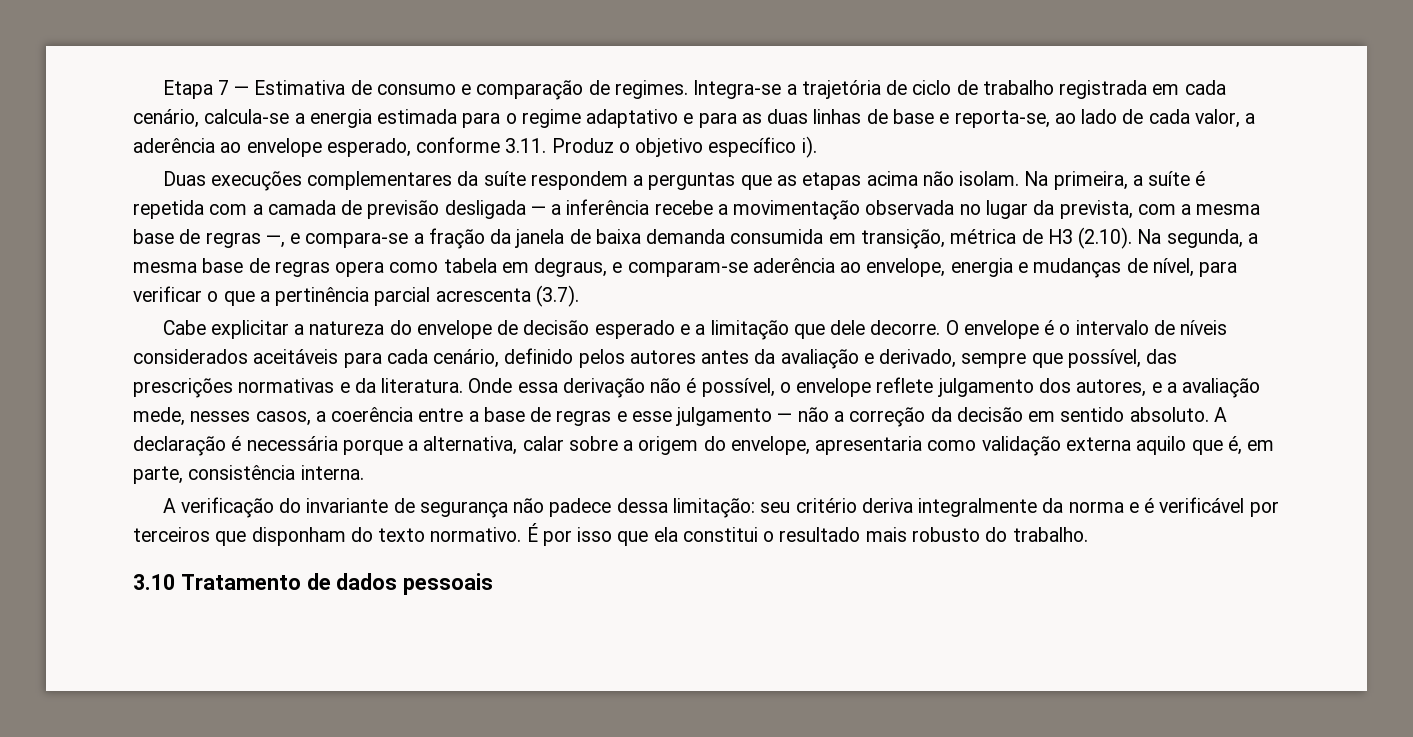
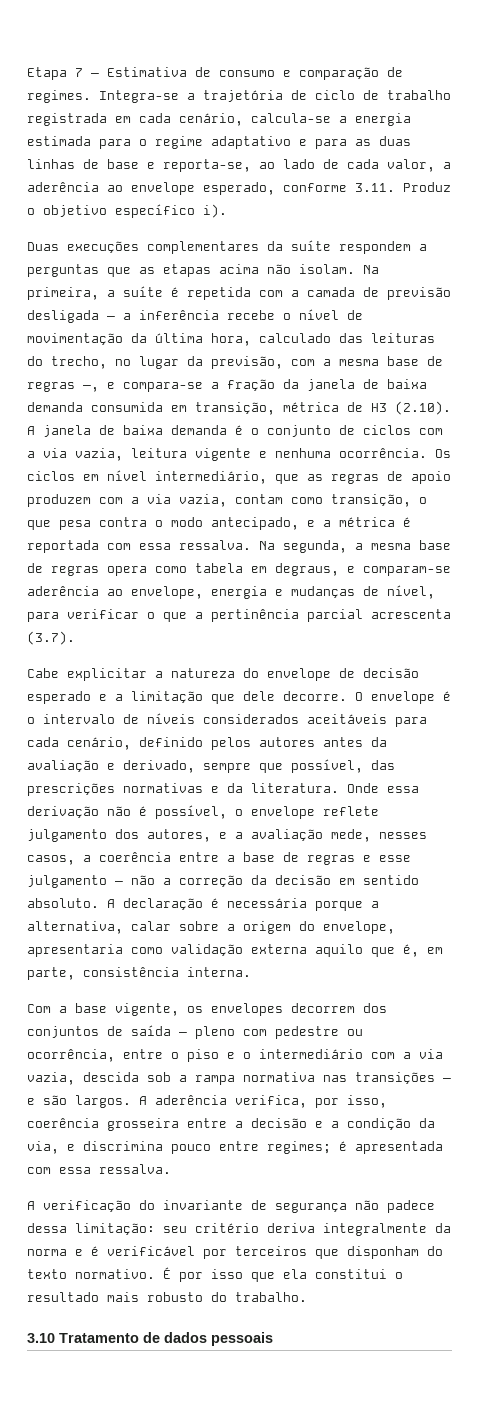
[717,200,955,220] a movimentação observada -> [283,309,363,320] [27,333,435,346] [27,356,107,369] o nível de movimentação da última hora, calculado das leituras do trecho,
[1059,200,1133,219] prevista, -> [211,356,283,369] previsão,
(1133, 238) none -> [27,425,443,437] [27,448,451,461] [27,470,451,484] [27,494,427,507] [27,517,411,530] [27,540,251,553] A janela de baixa demanda é o conjunto de ciclos com a via vazia, leitura vigente e nenhuma ocorrência. Os ciclos em nível intermediário, que as regras de apoio produzem com a via vazia, contam como transição, o que pesa contra o modo antecipado, e a métrica é reportada com essa ressalva.
(364, 472) none -> [27,1003,387,1016] [27,1025,363,1039] [27,1049,443,1062] [27,1072,451,1085] [27,1095,387,1108] [27,1118,435,1131] [27,1141,443,1154] [27,1164,171,1174] // Com a base vigente, os envelopes decorrem dos conjuntos de saída — pleno com pedestre ou ocorrência, entre o piso e o intermediário com a via vazia, descida sob a rampa normativa nas transições — e são largos. A aderência verifica, por isso, coerência grosseira entre a decisão e a condição da via, e discrimina pouco entre regimes; é apresentada com essa ressalva.

